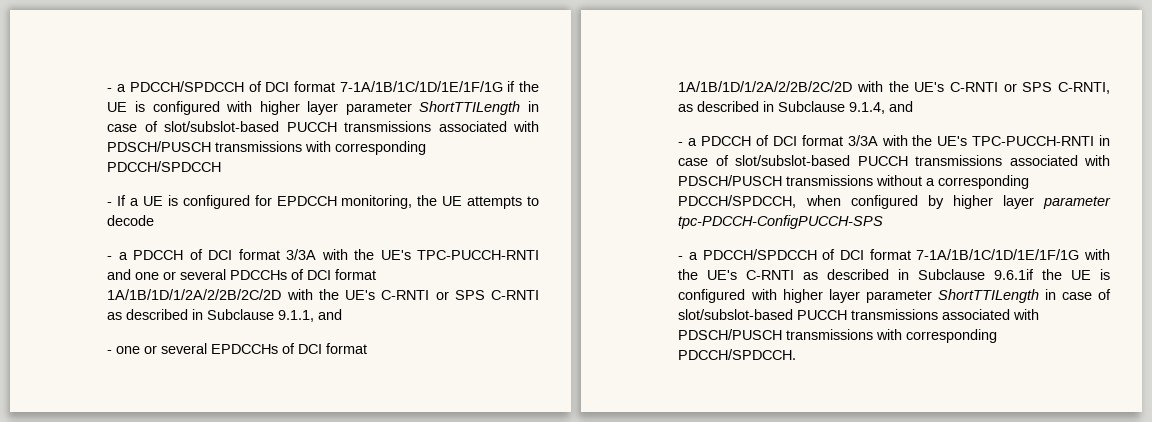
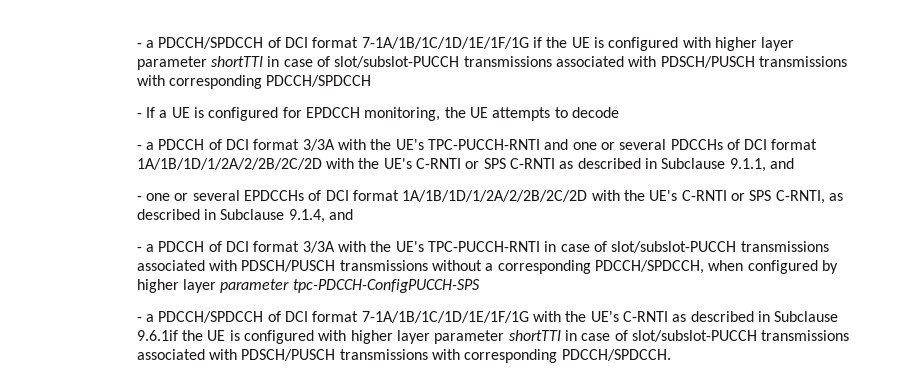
[419,101,539,115] [107,121,337,132] ShortTTILength in case of slot/subslot-based PUCCH -> [211,56,460,68] shortTTI in case of slot/subslot-PUCCH
[735,155,908,166] slot/subslot-based PUCCH -> [611,241,737,253] slot/subslot-PUCCH
[937,289,1111,303] [678,309,848,320] ShortTTILength in case of slot/subslot-based PUCCH -> [508,330,757,342] shortTTI in case of slot/subslot-PUCCH

